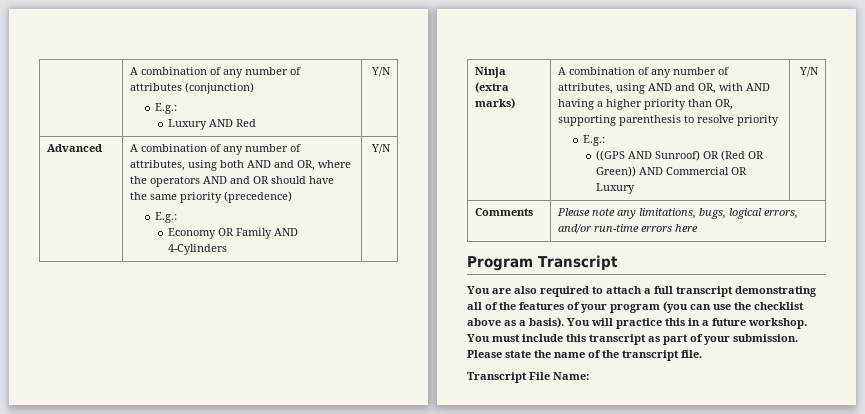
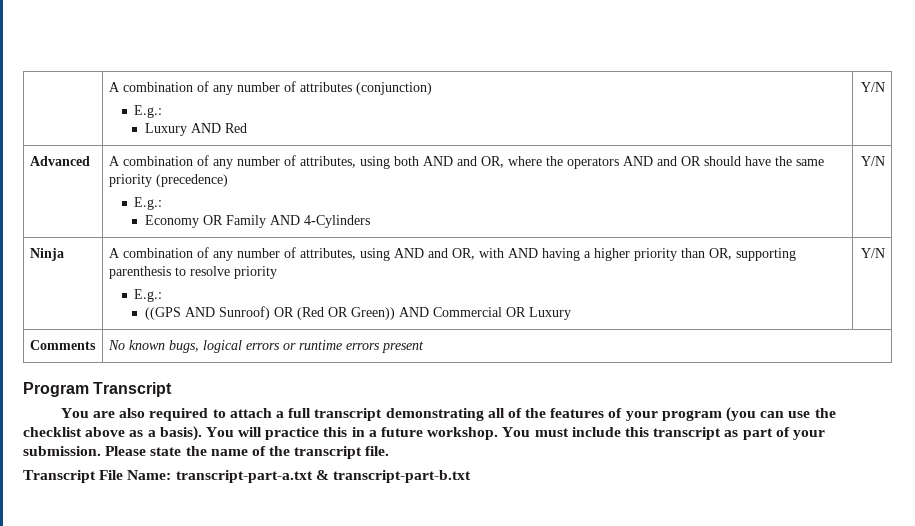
[475,82,510,93] [475,98,516,109] (extra marks) -> (64, 254) none
[557,208,799,219] [558,224,699,234] Please note any limitations, bugs, logical errors, and/or run-time errors here -> [107,340,424,353] No known bugs, logical errors or runtime errors present
(589, 376) none -> [175,470,471,483] transcript-part-a.txt & transcript-part-b.txt

